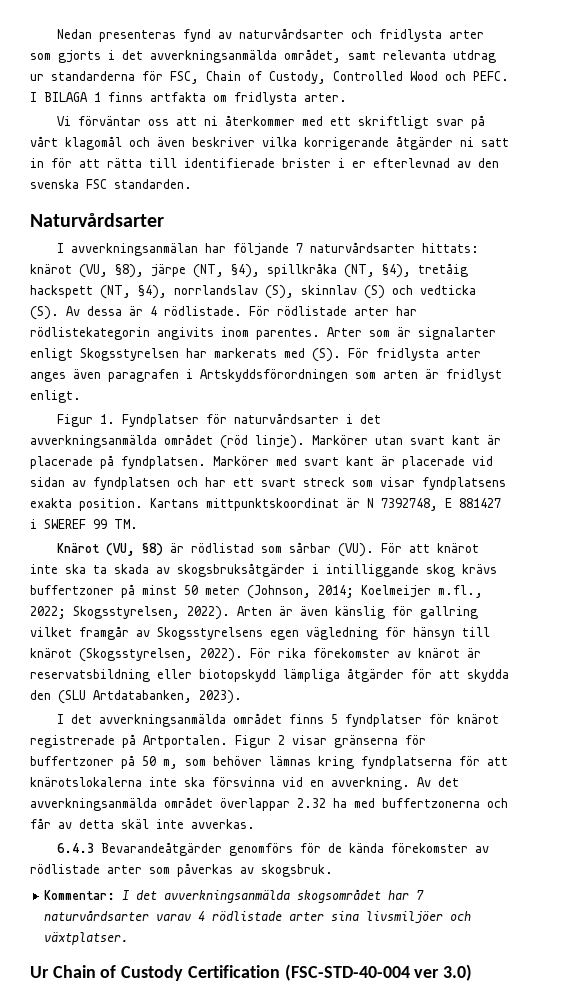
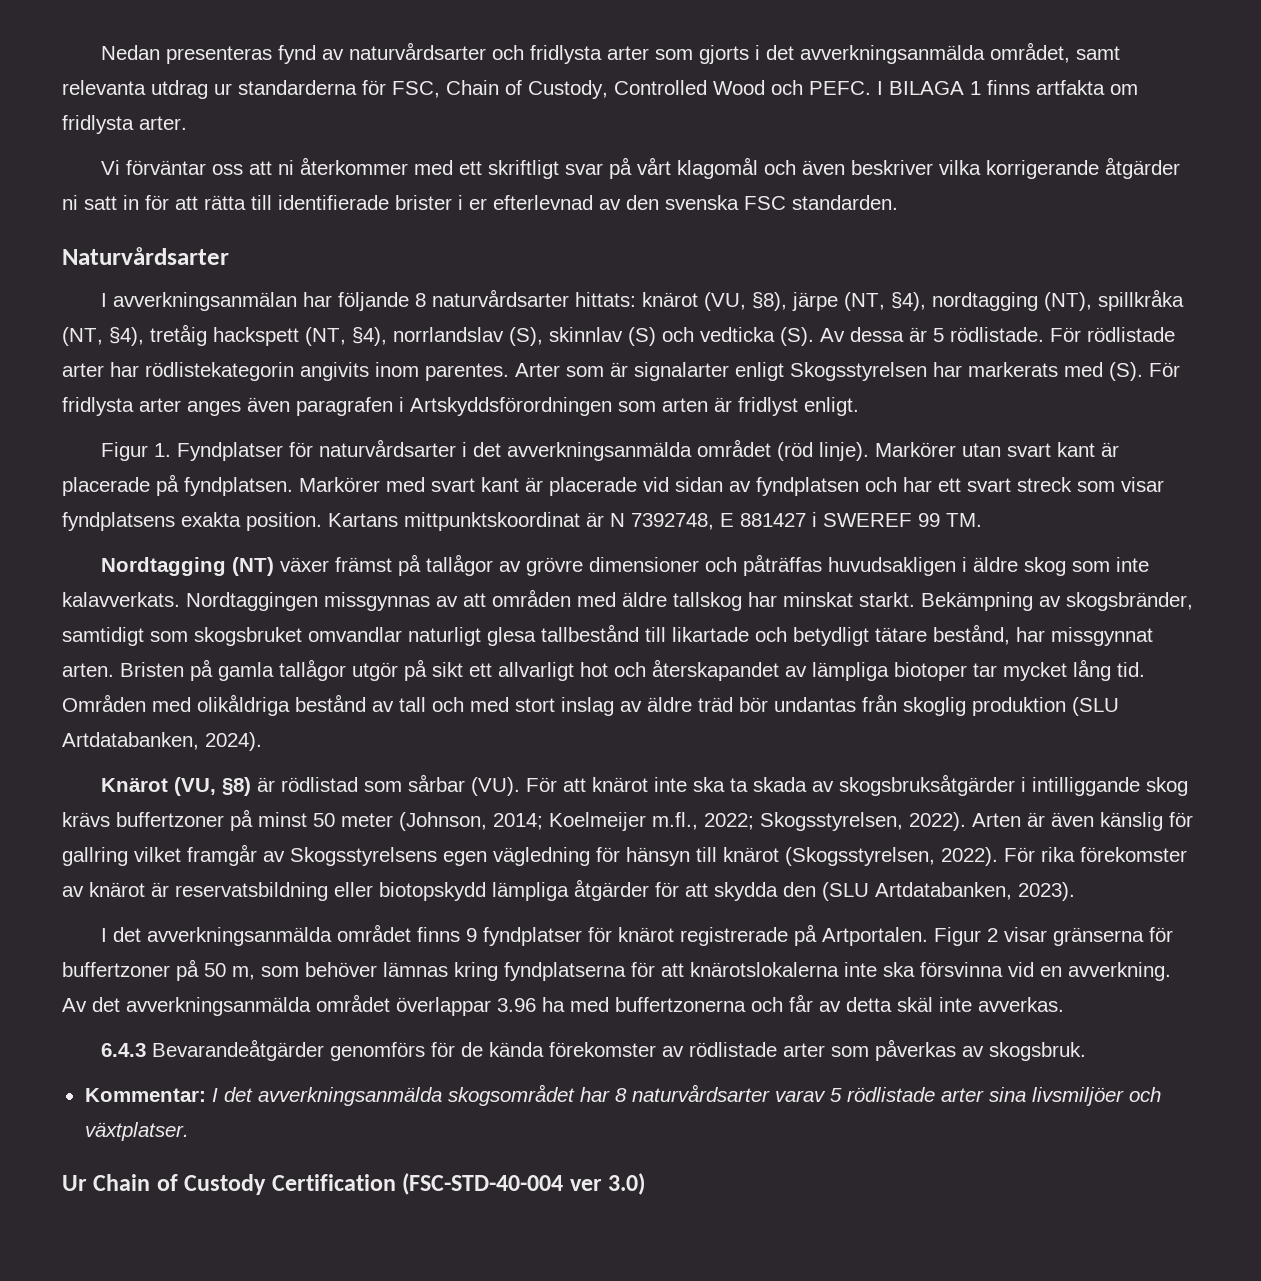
[296,243,304,253] 7 -> [414,293,426,307] 8
(260, 271) none -> [931,292,1092,311] nordtagging (NT),
[150,306,157,316] 4 -> [933,328,944,342] 5
(138, 524) none -> [100,554,1149,576] [62,589,1193,611] [62,624,1153,646] [62,659,1145,681] [62,694,1119,716] [62,732,262,751] // Nordtagging (NT) växer främst på tallågor av grövre dimensioner och påträffas huvudsakligen i äldre skog som inte kalavverkats. Nordtaggingen missgynnas av att områden med äldre tallskog har minskat starkt. Bekämpning av skogsbränder, samtidigt som skogsbruket omvandlar naturligt glesa tallbestånd till likartade och betydligt tätare bestånd, har missgynnat arten. Bristen på gamla tallågor utgör på sikt ett allvarligt hot och återskapandet av lämpliga biotoper tar mycket lång tid. Områden med olikåldriga bestånd av tall och med stort inslag av äldre träd bör undantas från skoglig produktion (SLU Artdatabanken, 2024).
[331,714,339,724] 5 -> [465,928,477,942] 9
[297,798,326,808] 2.32 -> [497,998,536,1012] 3.96
[416,890,425,900] 7 -> [614,1088,627,1102] 8
[198,911,206,921] 4 -> [829,1088,842,1102] 5

